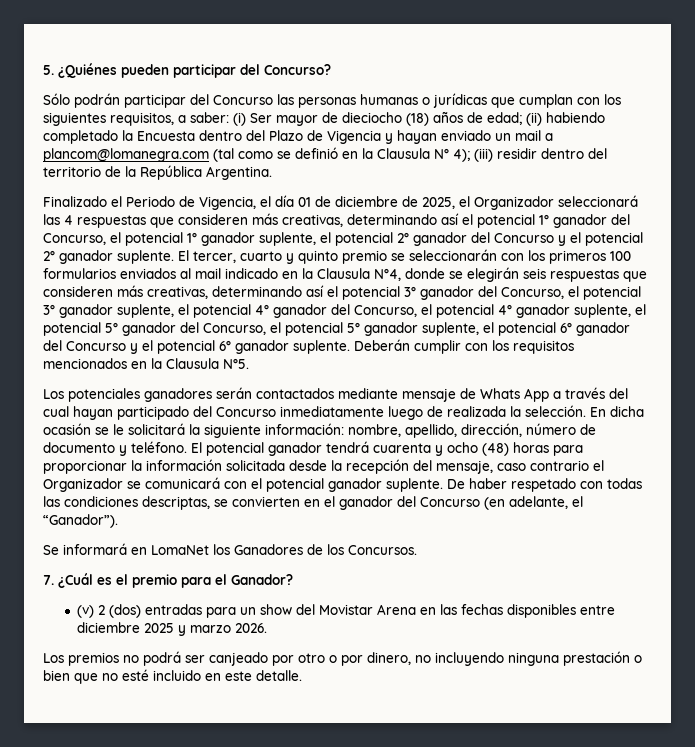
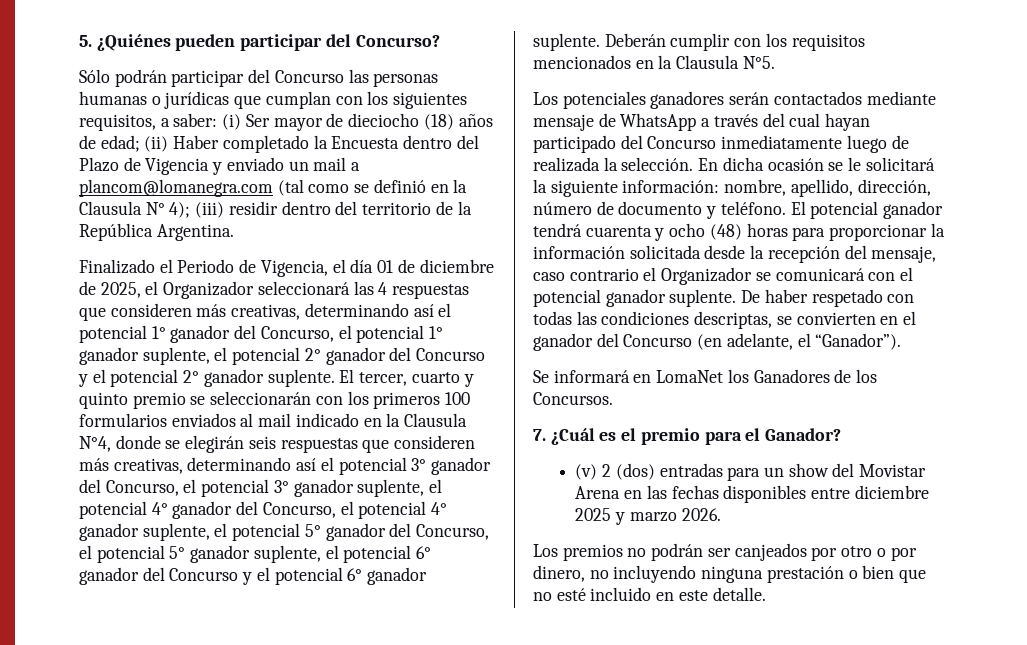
[546,112,605,123] habiendo -> [173,135,220,149] Haber
[397,130,437,144] hayan -> (223, 168) none
[480,388,549,402] Whats App -> [620,113,697,131] WhatsApp
[143,651,268,666] podrá ser canjeado -> [651,543,807,561] podrán ser canjeados

